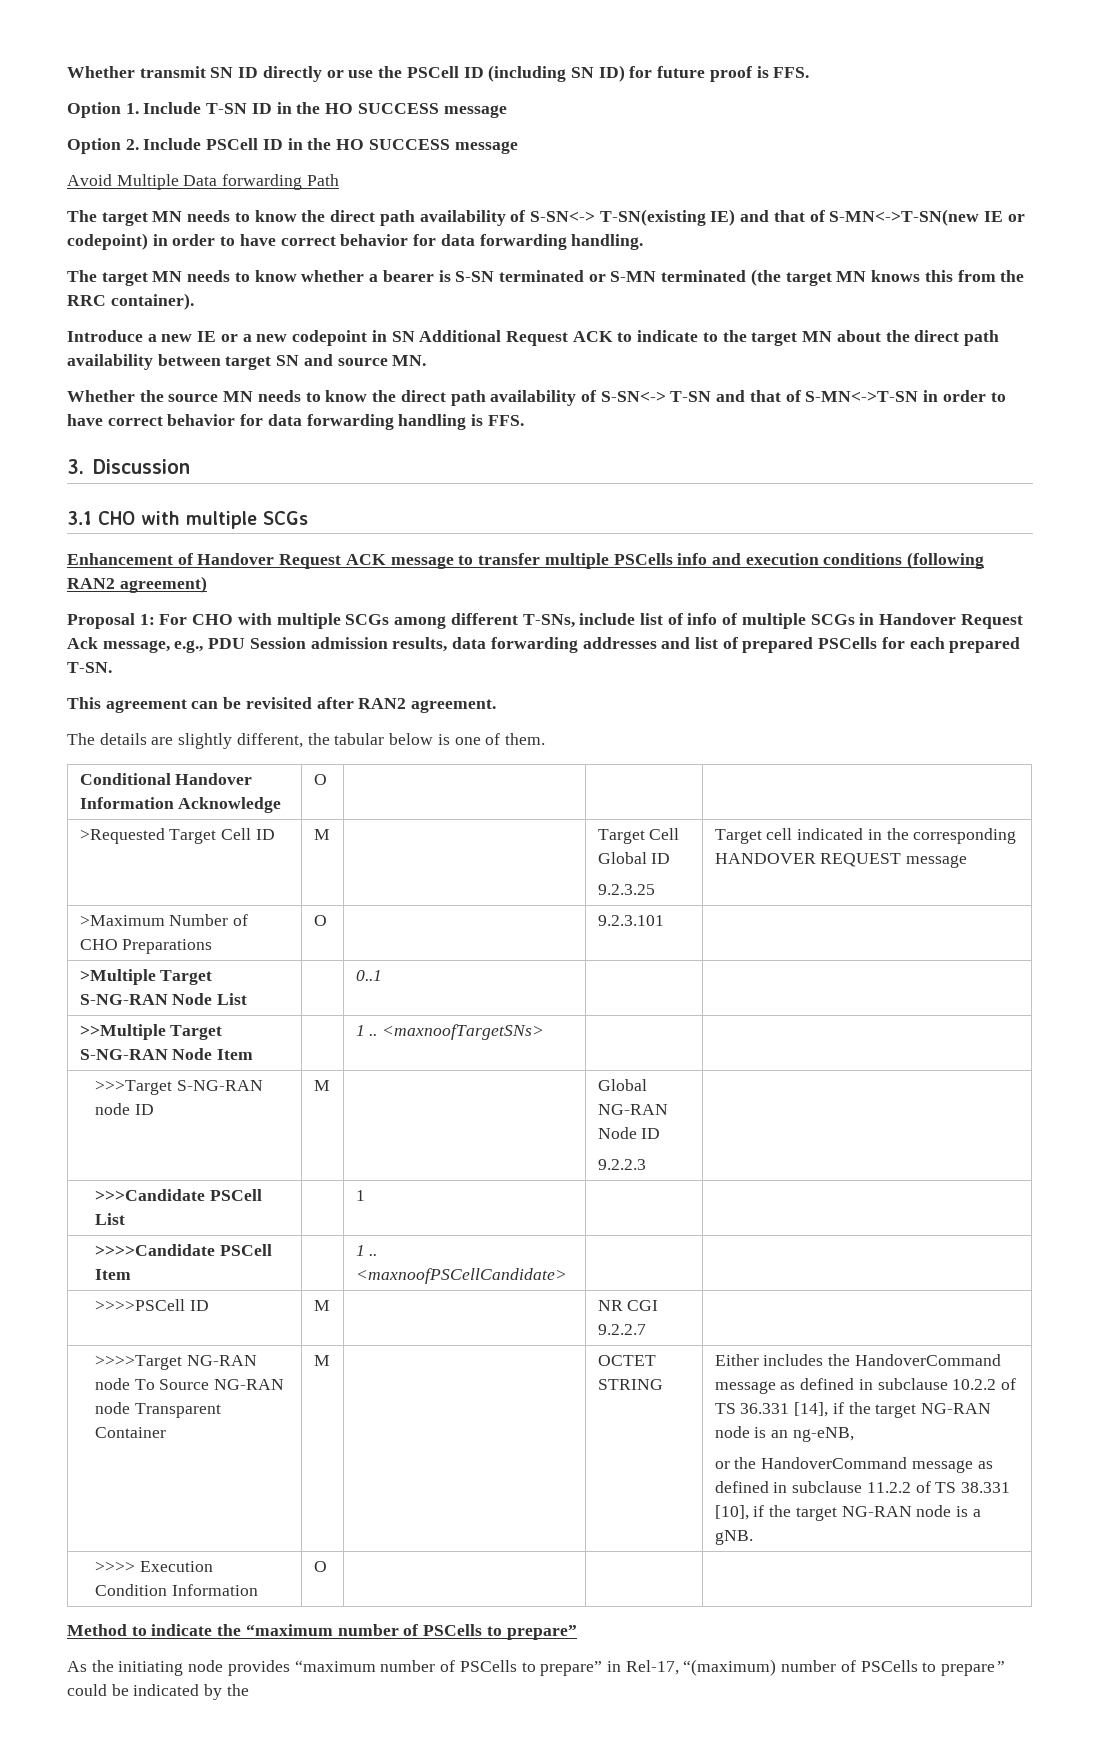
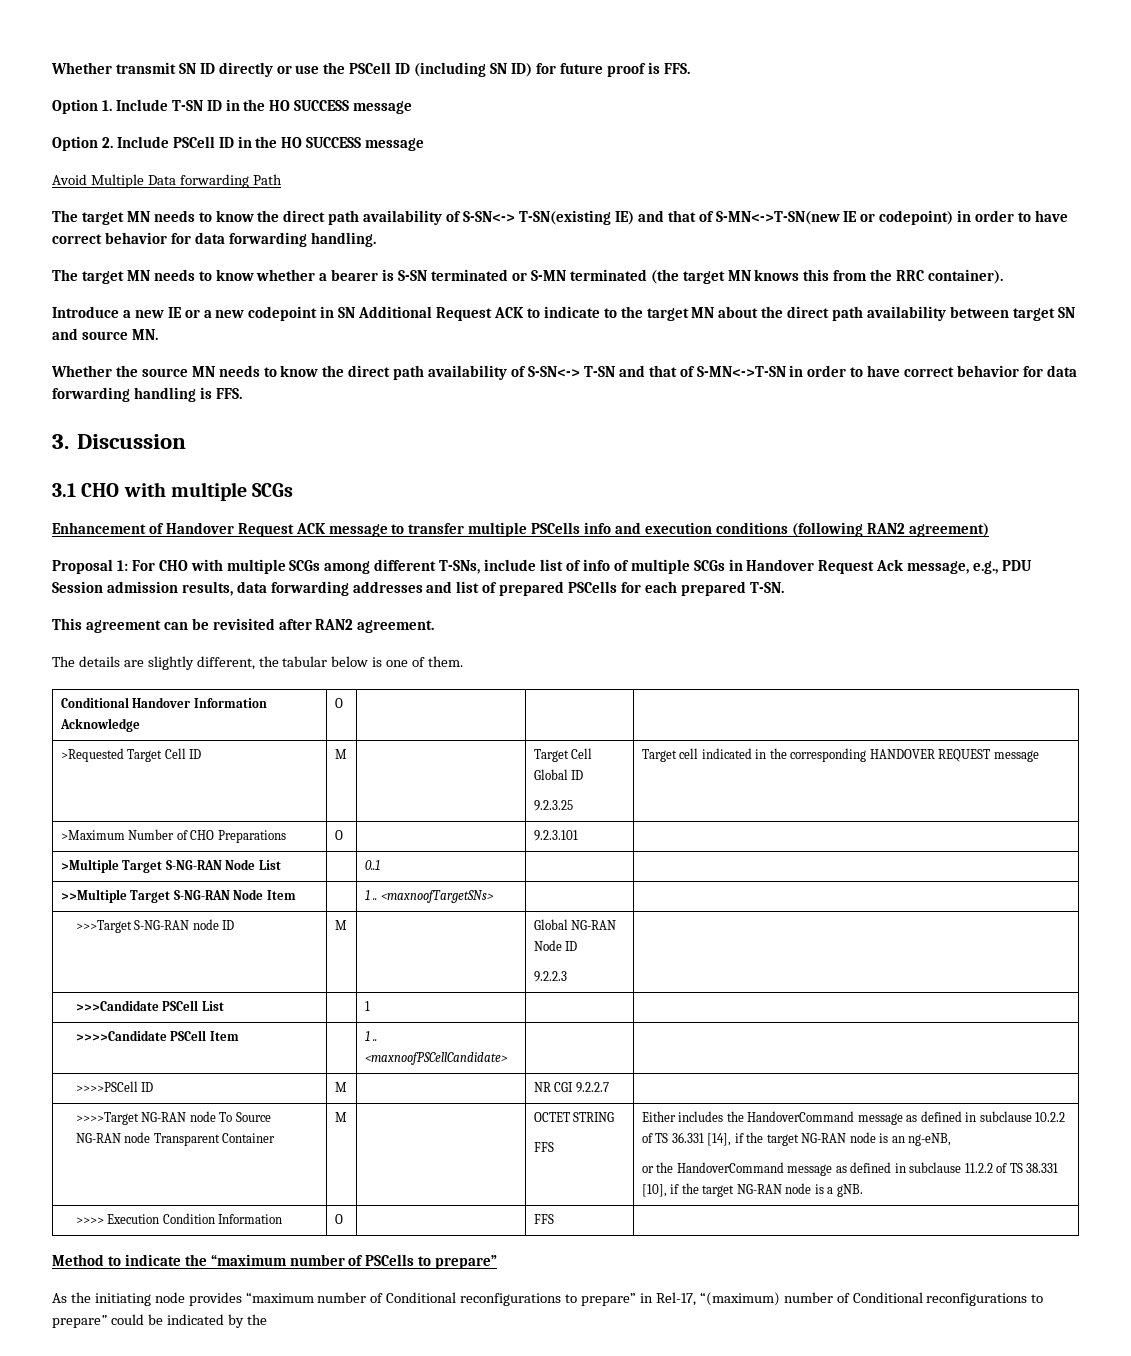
(663, 1384) none -> [533,1142,554,1152] // FFS
(327, 1566) none -> [533,1214,554,1224] FFS
[459,1660,517,1672] PSCells -> [386,1292,562,1306] Conditional reconfigurations
[860,1660,918,1672] PSCells -> [852,1292,1028,1306] Conditional reconfigurations

